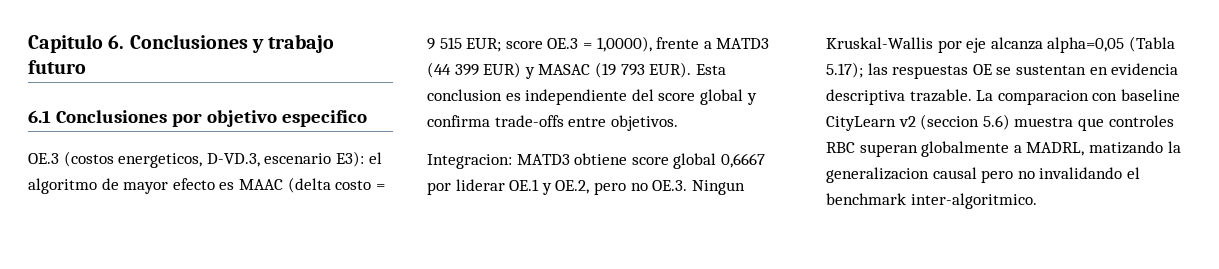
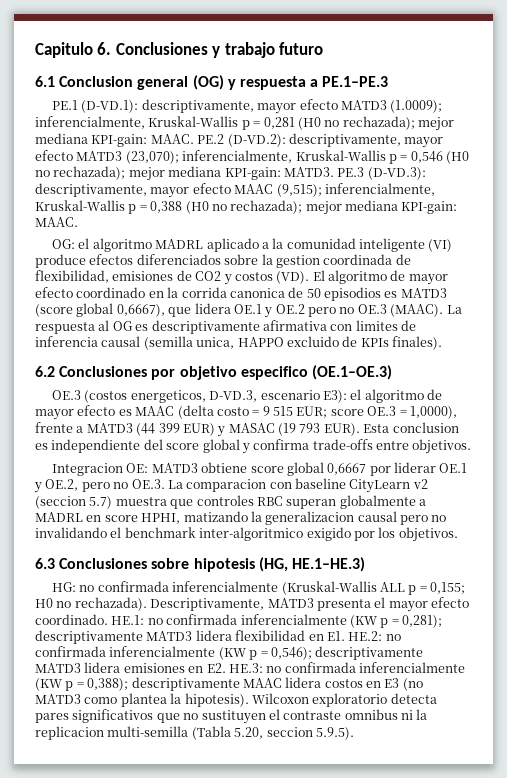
(51, 116) none -> [59,75,389,90] [52,99,443,114] [35,116,454,131] [35,133,444,148] [35,150,469,164] [35,166,426,181] [35,183,435,198] [35,200,458,215] [35,217,78,227] [52,238,453,252] [35,254,411,268] [35,270,448,285] [35,287,447,301] [35,303,462,318] [35,320,416,334] [35,336,442,350] [35,366,55,377] Conclusion general (OG) y respuesta a PE.1–PE.3 // PE.1 (D-VD.1): descriptivamente, mayor efecto MATD3 (1.0009); inferencialmente, Kruskal-Wallis p = 0,281 (H0 no rechazada); mejor mediana KPI-gain: MAAC. PE.2 (D-VD.2): descriptivamente, mayor efecto MATD3 (23,070); inferencialmente, Kruskal-Wallis p = 0,546 (H0 no rechazada); mejor mediana KPI-gain: MATD3. PE.3 (D-VD.3): descriptivamente, mayor efecto MAAC (9,515); inferencialmente, Kruskal-Wallis p = 0,388 (H0 no rechazada); mejor mediana KPI-gain: MAAC. // OG: el algoritmo MADRL aplicado a la comunidad inteligente (VI) produce efectos diferenciados sobre la gestion coordinada de flexibilidad, emisiones de CO2 y costos (VD). El algoritmo de mayor efecto coordinado en la corrida canonica de 50 episodios es MATD3 (score global 0,6667), que lidera OE.1 y OE.2 pero no OE.3 (MAAC). La respuesta al OG es descriptivamente afirmativa con limites de inferencia causal (semilla unica, HAPPO excluido de KPIs finales). // 6.2
(367, 118) none -> [311,365,392,380] (OE.1–OE.3)
[427,154,512,169] Integracion: -> [52,463,149,476] Integracion OE:
[691,180,745,195] [826,36,1175,53] [826,62,1179,79] [826,89,972,105] Ningun Kruskal-Wallis por eje alcanza alpha=0,05 (Tabla 5.17); las respuestas OE se sustentan en evidencia descriptiva trazable. -> (165, 484) none
[982,114,1010,130] 5.6) -> [89,496,113,509] 5.7)
[1026,142,1085,156] MADRL, -> [35,512,181,524] MADRL en score HPHI,
[910,193,1037,209] inter-algoritmico. -> [199,527,458,542] [35,557,365,572] [52,581,466,595] [35,597,469,612] [35,614,442,628] [35,630,401,644] [35,646,424,660] [35,662,465,673] [35,677,423,691] [35,693,437,707] [35,709,428,724] [35,726,354,740] inter-algoritmico exigido por los objetivos. // 6.3 Conclusiones sobre hipotesis (HG, HE.1–HE.3) // HG: no confirmada inferencialmente (Kruskal-Wallis ALL p = 0,155; H0 no rechazada). Descriptivamente, MATD3 presenta el mayor efecto coordinado. HE.1: no confirmada inferencialmente (KW p = 0,281); descriptivamente MATD3 lidera flexibilidad en E1. HE.2: no confirmada inferencialmente (KW p = 0,546); descriptivamente MATD3 lidera emisiones en E2. HE.3: no confirmada inferencialmente (KW p = 0,388); descriptivamente MAAC lidera costos en E3 (no MATD3 como plantea la hipotesis). Wilcoxon exploratorio detecta pares significativos que no sustituyen el contraste omnibus ni la replicacion multi-semilla (Tabla 5.20, seccion 5.9.5).

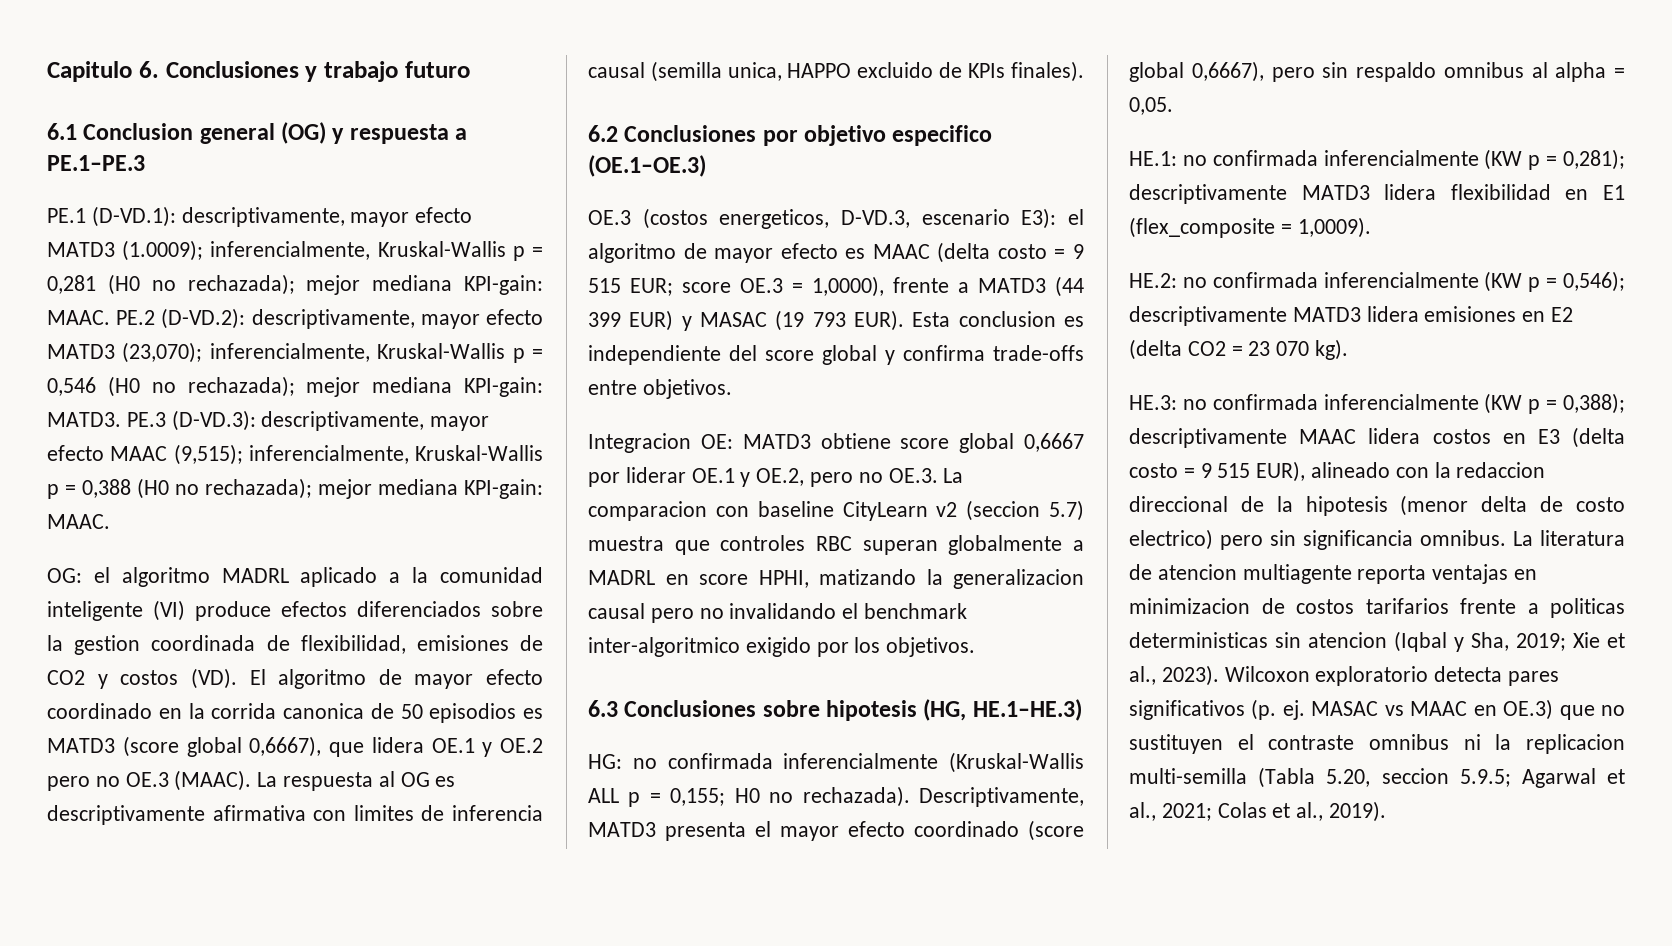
[35,614,108,625] coordinado. -> [914,820,1084,841] [1129,61,1625,82] [1129,97,1173,115] coordinado (score global 0,6667), pero sin respaldo omnibus al alpha = 0,05. //
[326,631,345,641] E1. -> [1603,185,1625,200] [1129,217,1371,238] E1 (flex_composite = 1,0009). //
[206,663,226,673] E2. -> [1551,307,1574,322] [1129,339,1349,360] E2 (delta CO2 = 23 070 kg). //
[402,678,423,691] [35,693,249,707] (no MATD3 como plantea la hipotesis). -> [1572,427,1625,448] [1129,461,1546,482] [1129,495,1625,516] [1129,529,1625,550] [1129,564,1538,584] [1129,598,1625,618] [1129,631,1625,652] [1129,665,1219,686] (delta costo = 9 515 EUR), alineado con la redaccion direccional de la hipotesis (menor delta de costo electrico) pero sin significancia omnibus. La literatura de atencion multiagente reporta ventajas en minimizacion de costos tarifarios frente a politicas deterministicas sin atencion (Iqbal y Sha, 2019; Xie et al., 2023).
(154, 716) none -> [1251,699,1554,720] (p. ej. MASAC vs MAAC en OE.3)
[315,727,354,740] 5.9.5). -> [1459,768,1625,788] [1129,801,1387,822] 5.9.5; Agarwal et al., 2021; Colas et al., 2019).

